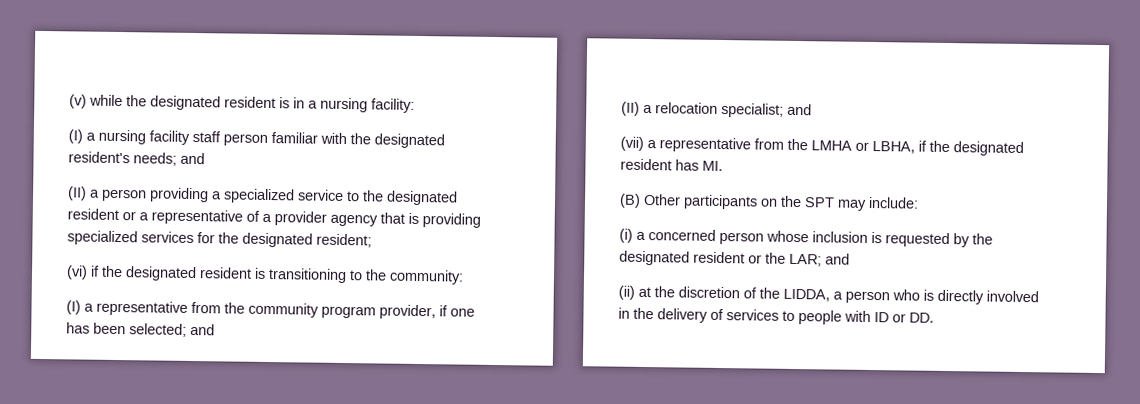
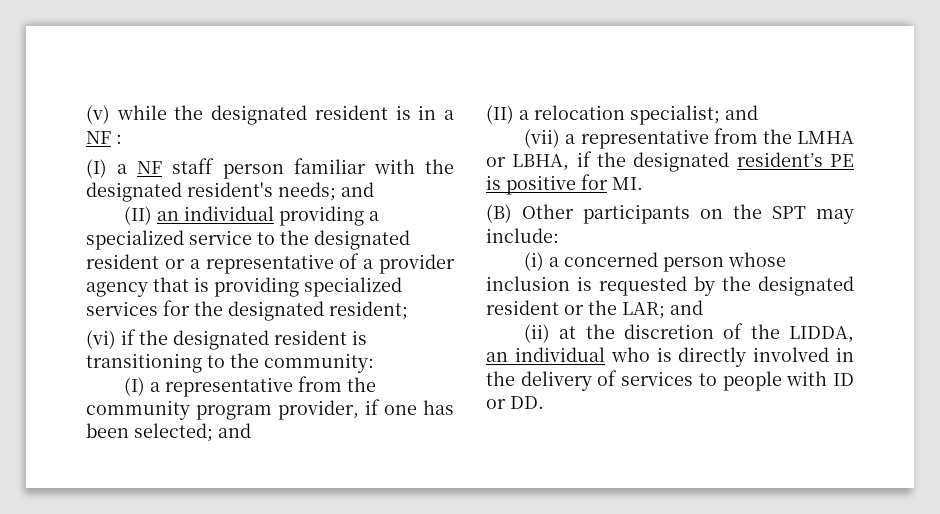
[320,97,415,113] [68,129,190,145] nursing facility: // (I) a nursing facility -> [86,131,122,144] [86,159,163,178] NF : // (I) a NF
[90,188,147,202] a person -> [157,206,275,221] an individual
[620,158,699,171] resident has -> [736,152,854,167] [486,174,608,195] resident’s PE is positive for
[833,290,890,304] a person -> [486,347,605,362] an individual

